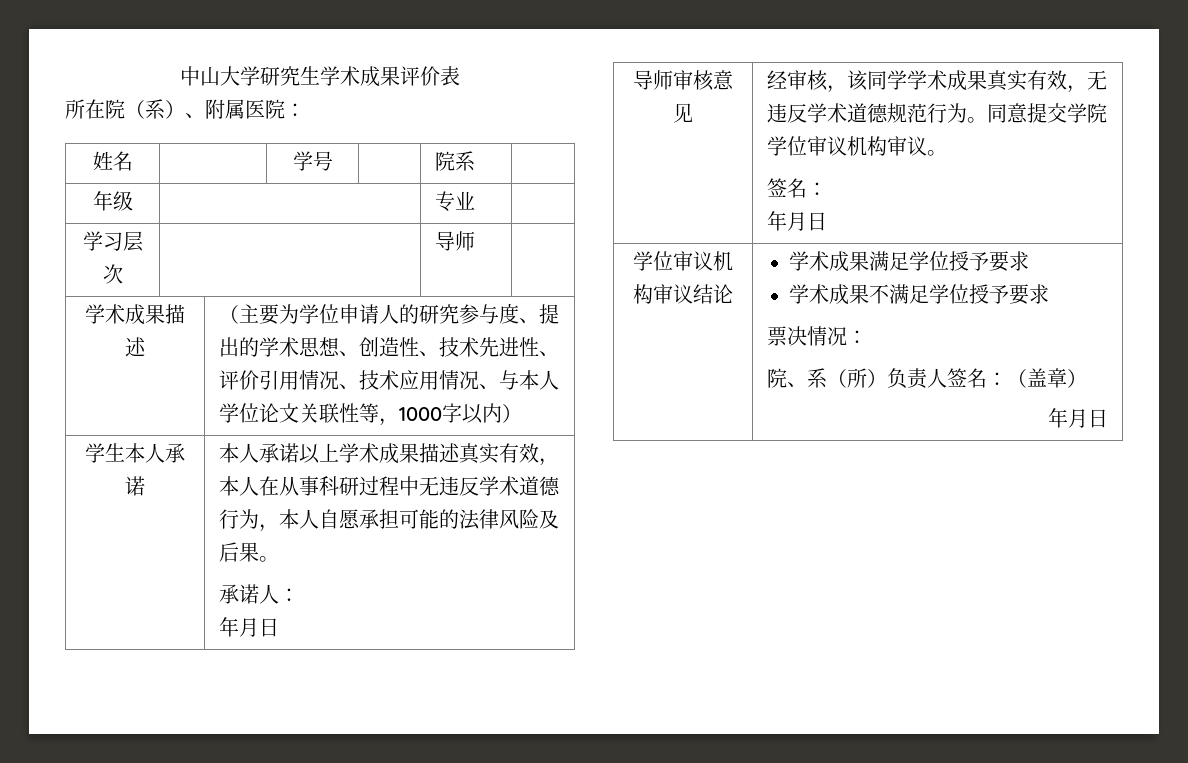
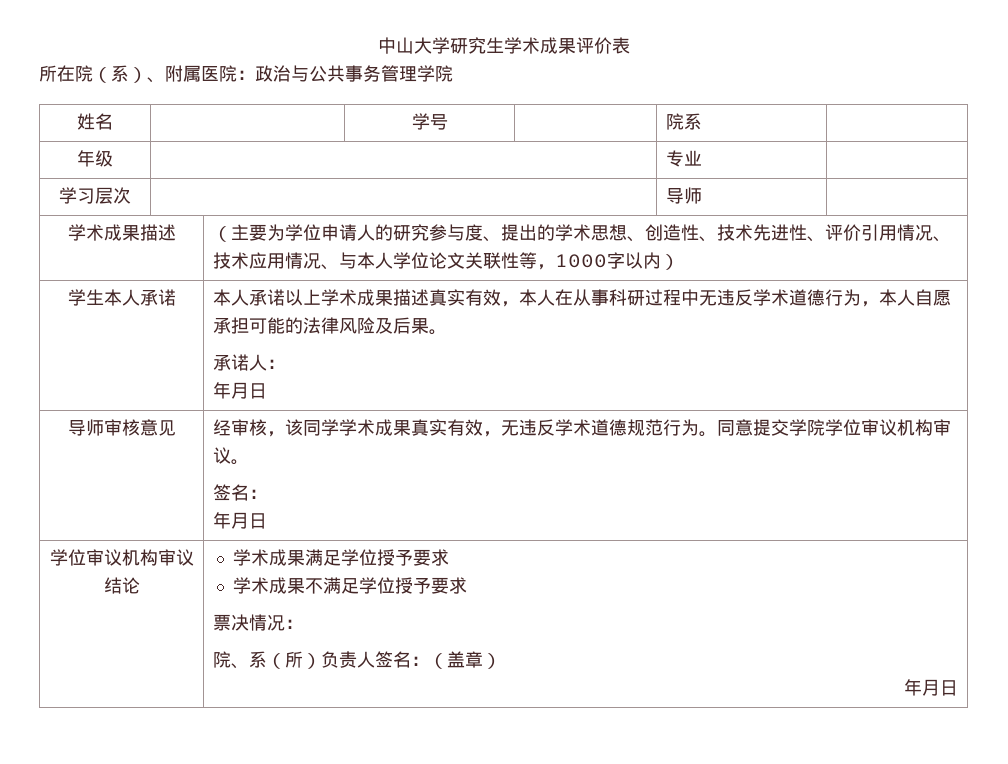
(305, 110) none -> [255,65,453,82] 政治与公共事务管理学院

